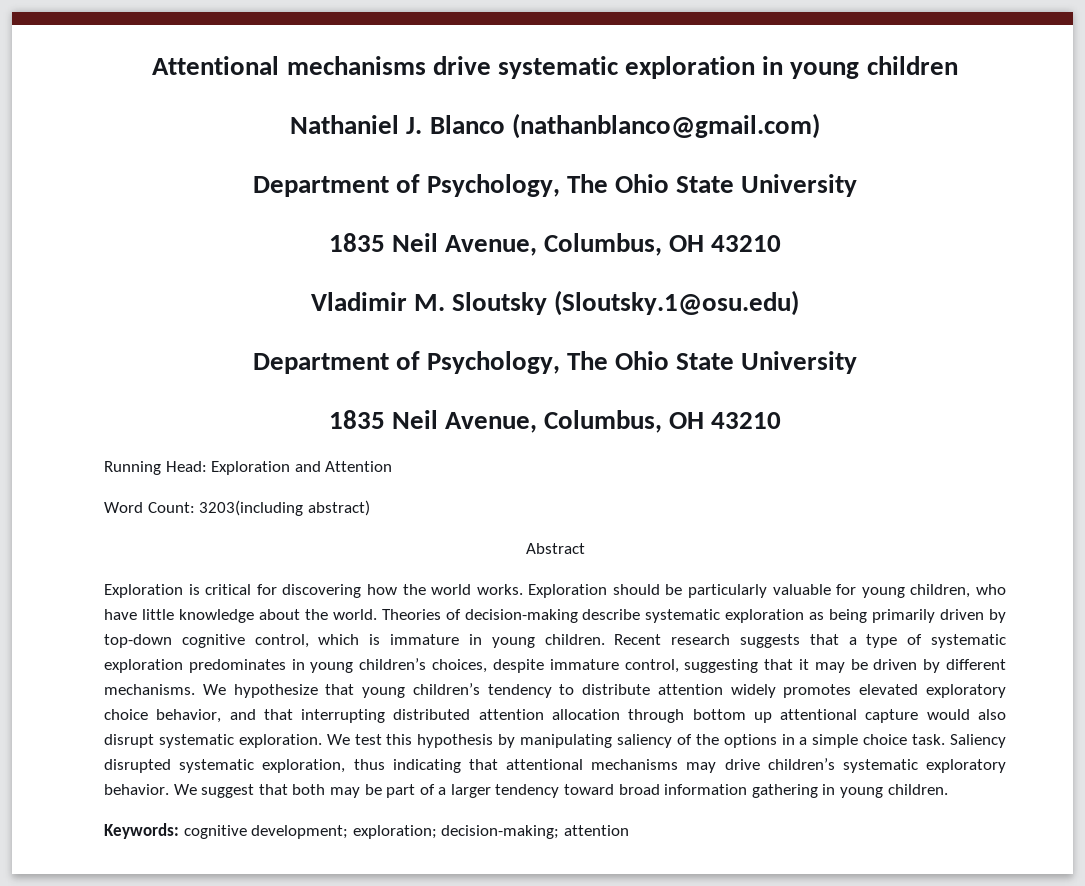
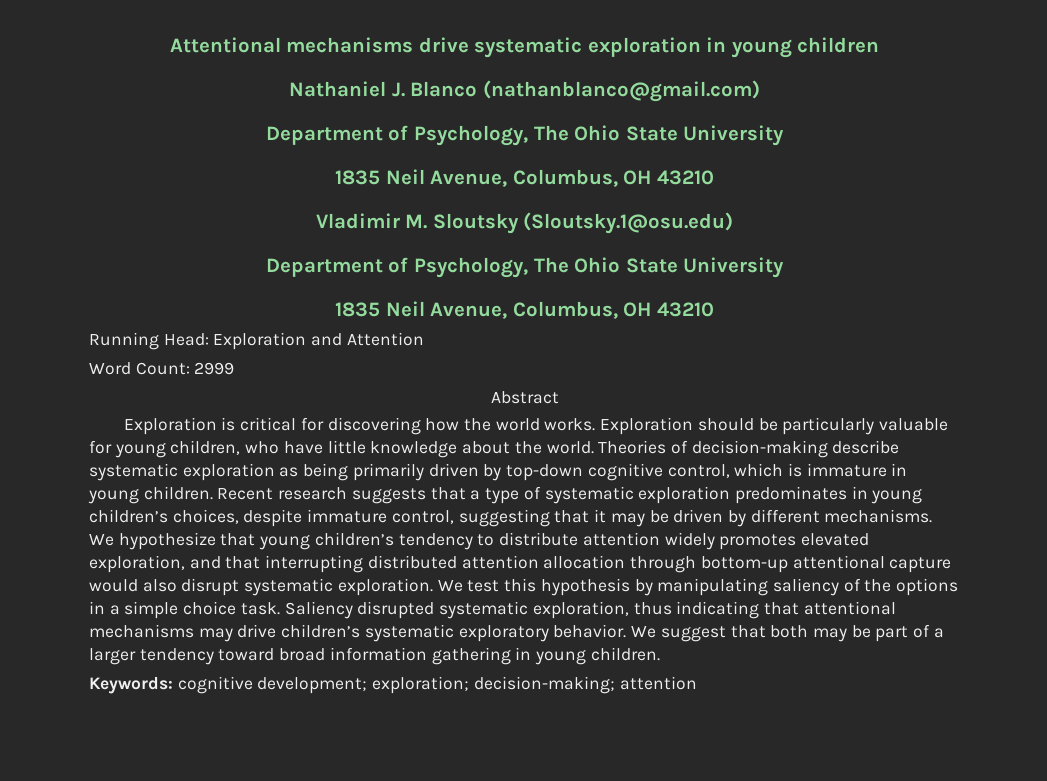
[199,500,370,516] 3203(including abstract) -> [194,362,235,375] 2999
[925,684,1006,698] [104,709,222,723] exploratory choice behavior, -> [89,555,185,573] exploration,
[692,709,772,723] bottom up -> [700,556,788,573] bottom-up

